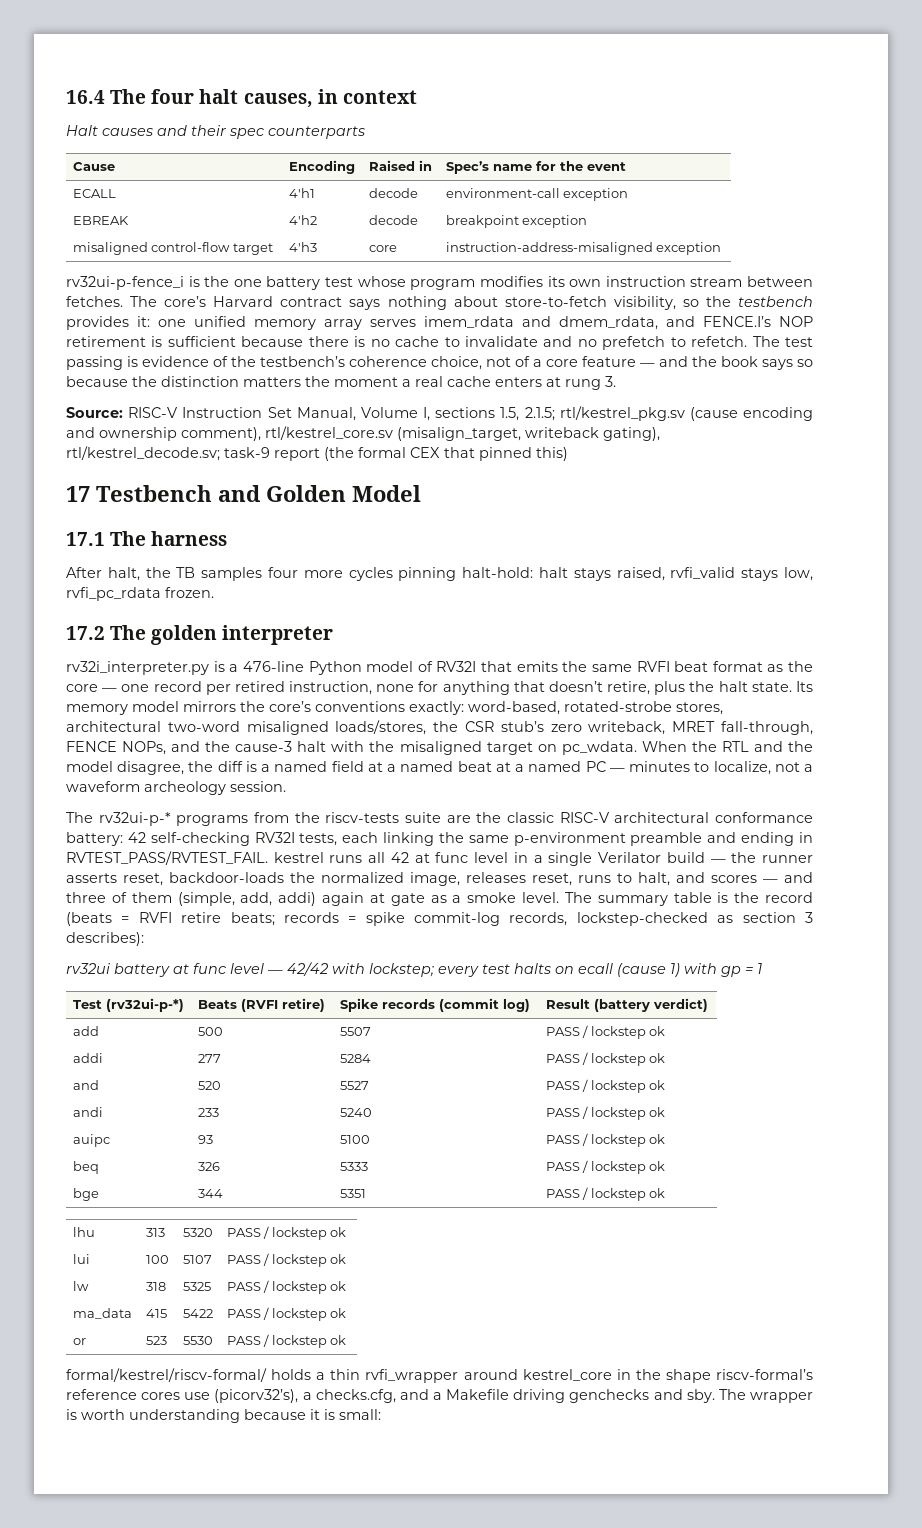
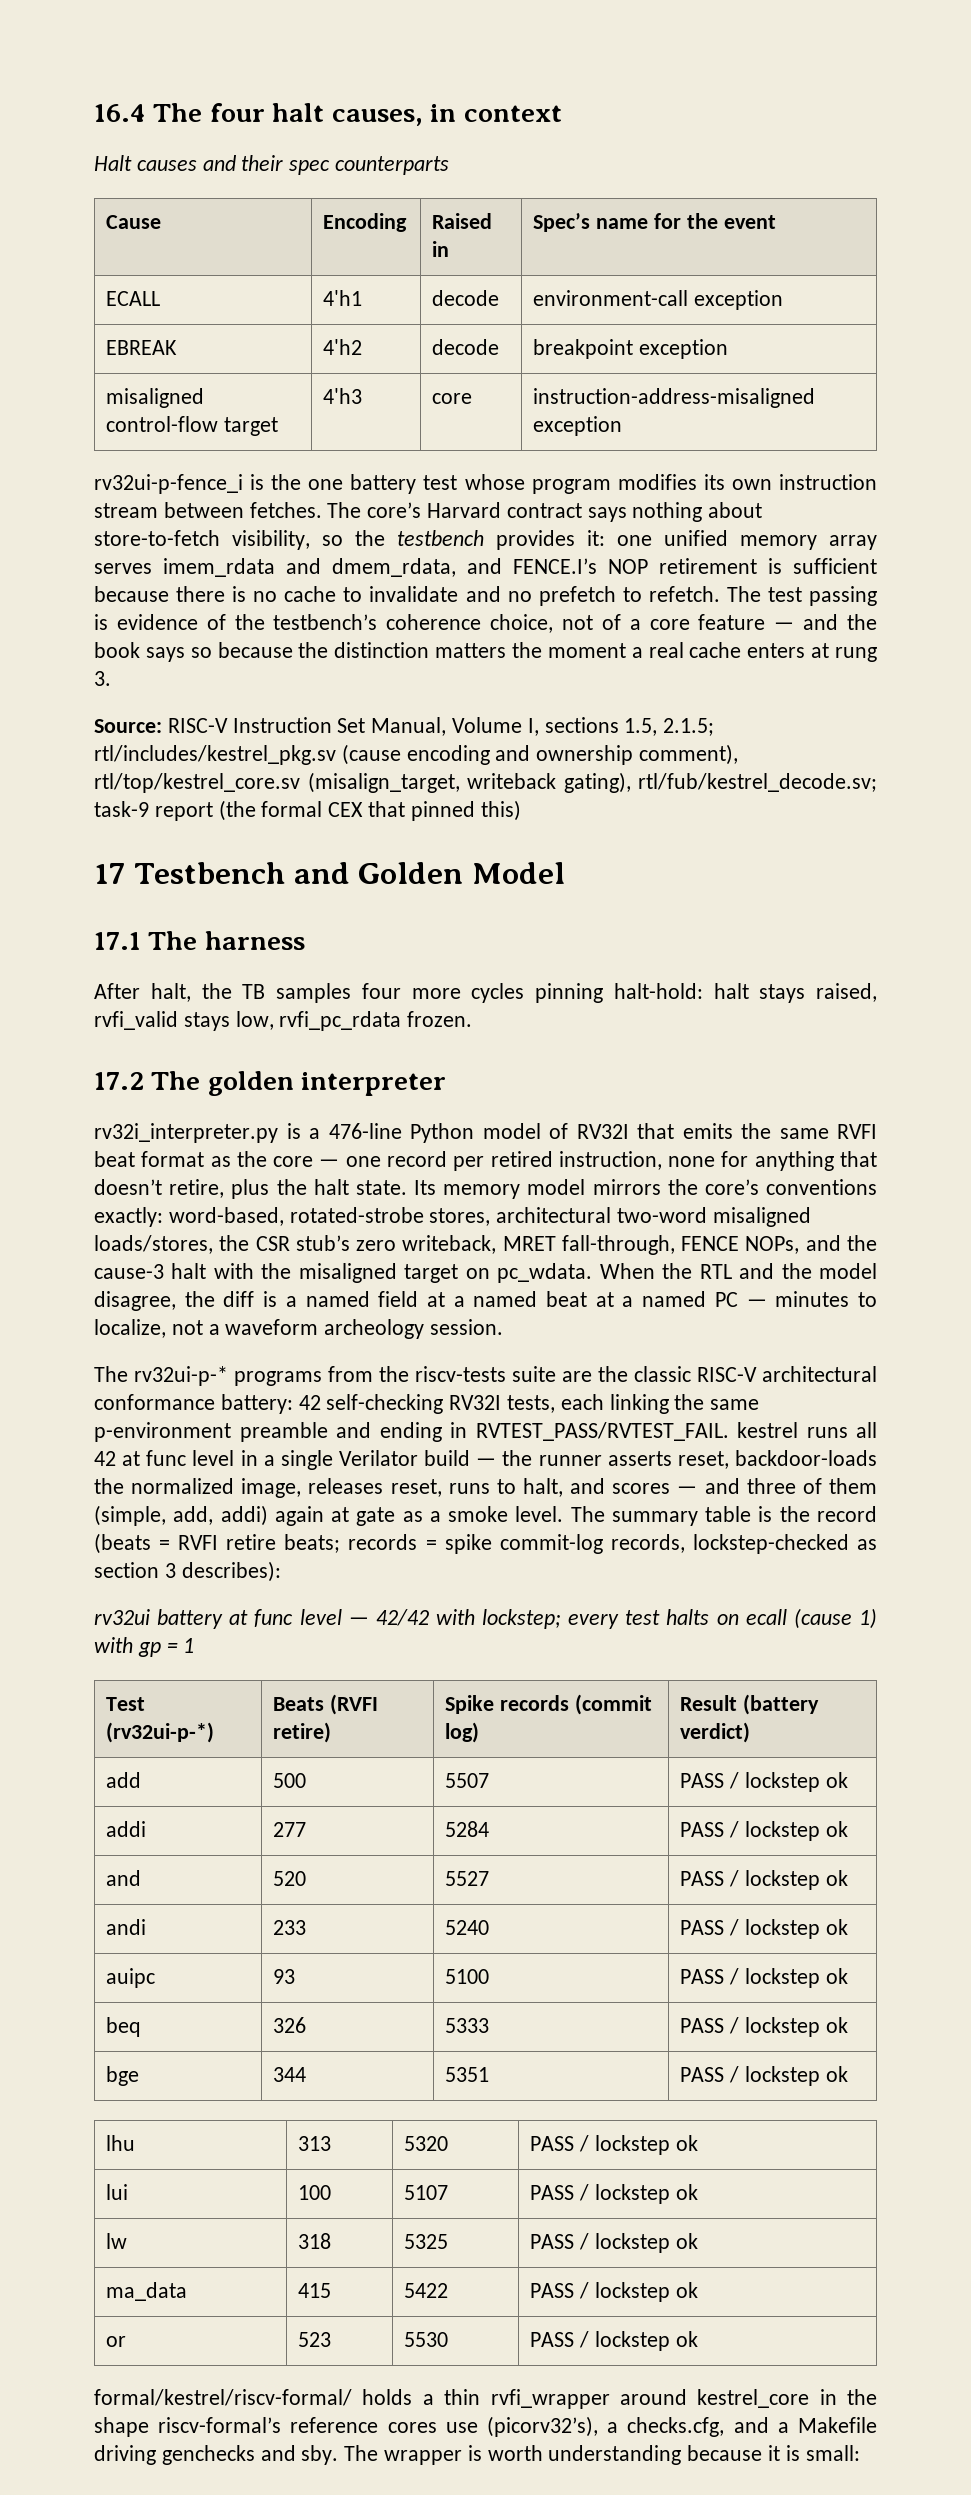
[559,406,685,421] rtl/kestrel_pkg.sv -> [94,745,336,765] rtl/includes/kestrel_pkg.sv
[265,426,393,440] rtl/kestrel_core.sv -> [94,773,300,793] rtl/top/kestrel_core.sv
[66,446,220,461] rtl/kestrel_decode.sv; -> [638,773,877,792] rtl/fub/kestrel_decode.sv;

